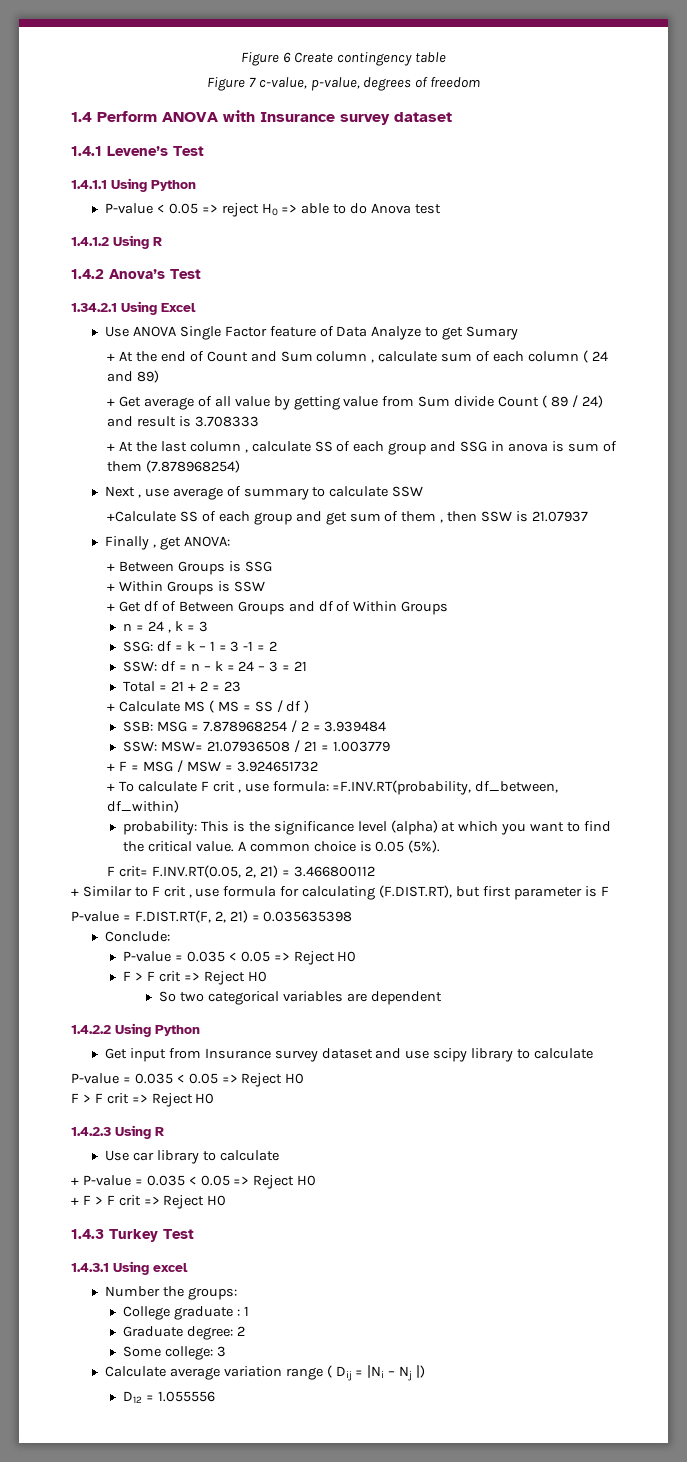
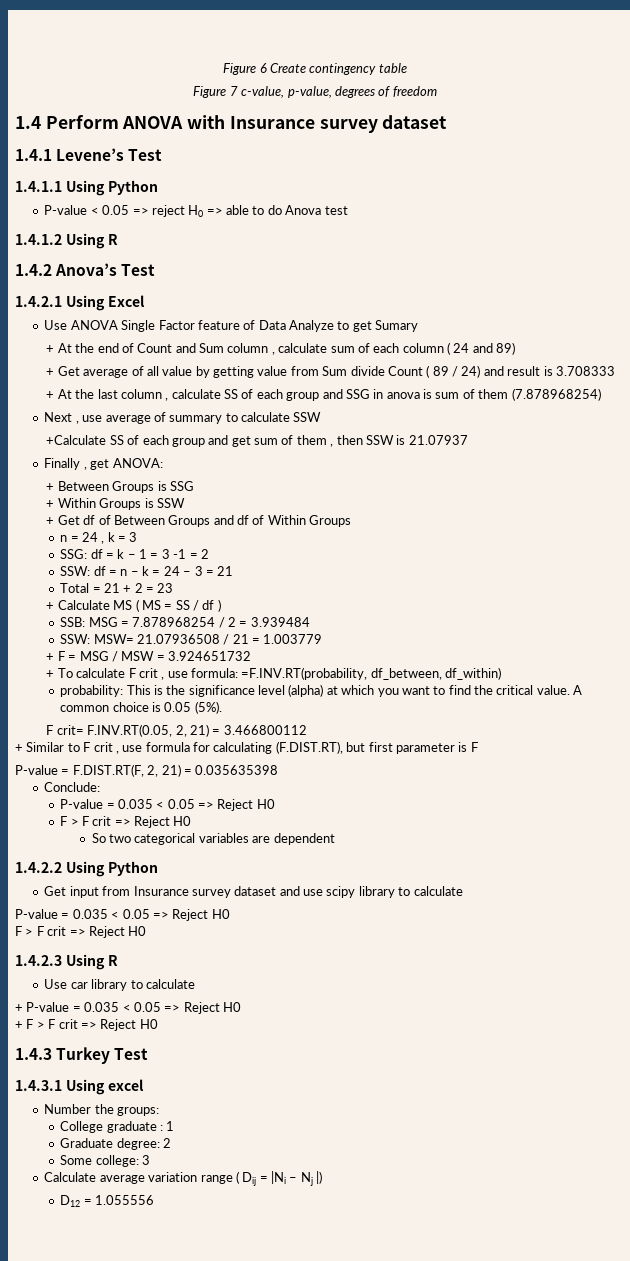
[71,303,117,312] 1.34.2.1 -> [15,296,62,307] 1.4.2.1

